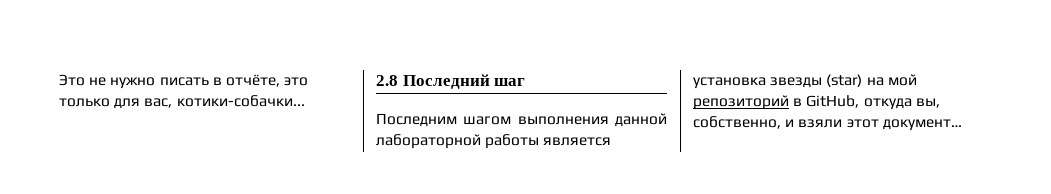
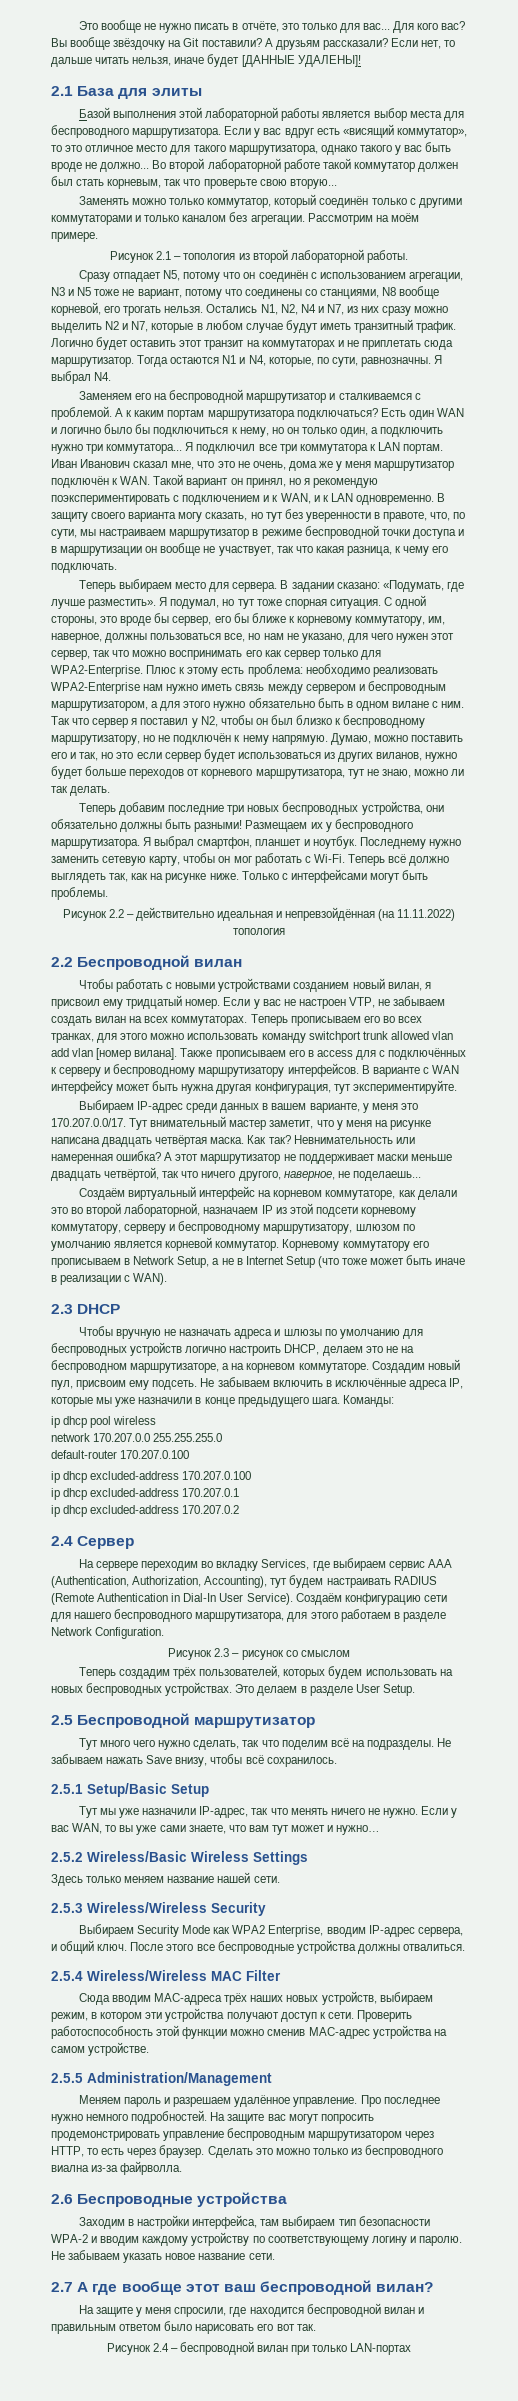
[59,74,85,86] Это -> [78,20,142,33] Это вообще
[144,95,305,108] [376,74,526,89] [376,113,667,127] [376,134,612,149] [693,74,917,89] [693,95,940,110] [693,116,962,131] вас, котики-собачки... // 2.8 Последний шаг // Последним шагом выполнения данной лабораторной работы является установка звезды (star) на мой репозиторий в GitHub, откуда вы, собственно, и взяли этот документ… -> [363,21,466,33] [51,37,456,50] [51,54,361,67] [51,86,202,99] [78,107,464,121] [51,124,467,138] [51,142,452,155] [51,158,458,172] [51,176,337,189] [78,194,462,208] [51,212,419,225] [51,232,98,242] [110,249,408,263] [78,270,463,282] [51,286,440,299] [51,302,449,316] [51,319,457,333] [51,337,454,350] [51,355,443,367] [51,371,112,384] [78,389,421,403] [51,406,464,420] [51,424,444,437] [51,442,444,454] [51,459,455,471] [51,474,378,488] [51,493,446,505] [51,509,466,522] [51,525,464,539] [51,543,449,556] [51,563,117,573] [78,579,464,592] [51,595,427,609] [51,613,446,626] [51,633,455,643] [51,650,381,660] [51,664,438,677] [51,681,446,694] [51,698,465,711] [51,715,426,728] [51,733,463,745] [51,749,458,762] [51,766,465,779] [51,786,111,796] [78,801,444,815] [51,819,413,832] [51,836,461,849] [51,853,450,866] [51,869,429,883] [51,887,108,900] [62,907,456,921] [233,928,285,935] [51,955,243,970] [78,978,431,992] [51,995,446,1009] [51,1014,422,1026] [51,1031,453,1043] [51,1048,467,1060] [51,1063,459,1077] [51,1080,457,1094] [78,1100,418,1113] [51,1116,431,1130] [51,1135,415,1147] [51,1151,452,1164] [51,1167,421,1181] [78,1186,457,1200] [51,1203,416,1217] [51,1221,415,1234] [51,1237,429,1251] [51,1255,466,1268] [51,1273,168,1285] [51,1304,121,1314] [78,1326,423,1339] [51,1342,414,1356] [51,1359,460,1373] [51,1377,464,1390] [51,1395,394,1407] [51,1416,157,1428] [51,1433,223,1442] [51,1450,190,1459] [51,1471,252,1483] [51,1488,240,1500] [51,1505,240,1517] [51,1536,135,1549] [78,1558,452,1571] [51,1575,437,1588] [51,1593,447,1605] [51,1609,446,1622] [51,1627,165,1639] [168,1648,350,1660] [78,1665,453,1679] [51,1682,415,1696] [51,1713,316,1728] [78,1738,452,1750] [51,1754,337,1767] [51,1783,209,1797] [78,1806,458,1818] [51,1823,381,1835] [51,1851,308,1865] [51,1872,280,1886] [51,1902,266,1916] [78,1924,463,1937] [51,1940,465,1954] [51,1970,281,1981] [78,1991,433,2005] [51,2008,412,2022] [51,2025,447,2039] [51,2042,150,2056] [51,2072,272,2086] [78,2095,440,2107] [51,2110,374,2124] [51,2128,435,2141] [51,2145,444,2158] [51,2161,183,2175] [51,2192,288,2207] [78,2215,430,2229] [51,2232,462,2246] [51,2250,275,2263] [51,2280,434,2295] [78,2303,424,2317] [51,2321,316,2334] [106,2341,412,2355] вас... Для кого вас? Вы вообще звёздочку на Git поставили? А друзьям рассказали? Если нет, то дальше читать нельзя, иначе будет [ДАННЫЕ УДАЛЕНЫ]! // 2.1 База для элиты // Базой выполнения этой лабораторной работы является выбор места для беспроводного маршрутизатора. Если у вас вдруг есть «висящий коммутатор», то это отличное место для такого маршрутизатора, однако такого у вас быть вроде не должно... Во второй лабораторной работе такой коммутатор должен был стать корневым, так что проверьте свою вторую... // Заменять можно только коммутатор, который соединён только с другими коммутаторами и только каналом без агрегации. Рассмотрим на моём примере. // Рисунок 2.1 – топология из второй лабораторной работы. // Сразу отпадает N5, потому что он соединён с использованием агрегации, N3 и N5 тоже не вариант, потому что соединены со станциями, N8 вообще корневой, его трогать нельзя. Остались N1, N2, N4 и N7, из них сразу можно выделить N2 и N7, которые в любом случае будут иметь транзитный трафик. Логично будет оставить этот транзит на коммутаторах и не приплетать сюда маршрутизатор. Тогда остаются N1 и N4, которые, по сути, равнозначны. Я выбрал N4. // Заменяем его на беспроводной маршрутизатор и сталкиваемся с проблемой. А к каким портам маршрутизатора подключаться? Есть один WAN и логично было бы подключиться к нему, но он только один, а подключить нужно три коммутатора... Я подключил все три коммутатора к LAN портам. Иван Иванович сказал мне, что это не очень, дома же у меня маршрутизатор подключён к WAN. Такой вариант он принял, но я рекомендую поэкспериментировать с подключением и к WAN, и к LAN одновременно. В защиту своего варианта могу сказать, но тут без уверенности в правоте, что, по сути, мы настраиваем маршрутизатор в режиме беспроводной точки доступа и в маршрутизации он вообще не участвует, так что какая разница, к чему его подключать. // Теперь выбираем место для сервера. В задании сказано: «Подумать, где лучше разместить». Я подумал, но тут тоже спорная ситуация. С одной стороны, это вроде бы сервер, его бы ближе к корневому коммутатору, им, наверное, должны пользоваться все, но нам не указано, для чего нужен этот сервер, так что можно воспринимать его как сервер только для WPA2-Enterprise. Плюс к этому есть проблема: необходимо реализовать WPA2-Enterprise нам нужно иметь связь между сервером и беспроводным маршрутизатором, а для этого нужно обязательно быть в одном вилане с ним. Так что сервер я поставил у N2, чтобы он был близко к беспроводному маршрутизатору, но не подключён к нему напрямую. Думаю, можно поставить его и так, но это если сервер будет использоваться из других виланов, нужно будет больше переходов от корневого маршрутизатора, тут не знаю, можно ли так делать. // Теперь добавим последние три новых беспроводных устройства, они обязательно должны быть разными! Размещаем их у беспроводного маршрутизатора. Я выбрал смартфон, планшет и ноутбук. Последнему нужно заменить сетевую карту, чтобы он мог работать с Wi-Fi. Теперь всё должно выглядеть так, как на рисунке ниже. Только с интерфейсами могут быть проблемы. // Рисунок 2.2 – действительно идеальная и непревзойдённая (на 11.11.2022) топология // 2.2 Беспроводной вилан // Чтобы работать с новыми устройствами созданием новый вилан, я присвоил ему тридцатый номер. Если у вас не настроен VTP, не забываем создать вилан на всех коммутаторах. Теперь прописываем его во всех транках, для этого можно использовать команду switchport trunk allowed vlan add vlan [номер вилана]. Также прописываем его в access для с подключённых к серверу и беспроводному маршрутизатору интерфейсов. В варианте с WAN интерфейсу может быть нужна другая конфигурация, тут экспериментируйте. // Выбираем IP-адрес среди данных в вашем варианте, у меня это 170.207.0.0/17. Тут внимательный мастер заметит, что у меня на рисунке написана двадцать четвёртая маска. Как так? Невнимательность или намеренная ошибка? А этот маршрутизатор не поддерживает маски меньше двадцать четвёртой, так что ничего другого, наверное, не поделаешь... // Создаём виртуальный интерфейс на корневом коммутаторе, как делали это во второй лабораторной, назначаем IP из этой подсети корневому коммутатору, серверу и беспроводному маршрутизатору, шлюзом по умолчанию является корневой коммутатор. Корневому коммутатору его прописываем в Network Setup, а не в Internet Setup (что тоже может быть иначе в реализации с WAN). // 2.3 DHCP // Чтобы вручную не назначать адреса и шлюзы по умолчанию для беспроводных устройств логично настроить DHCP, делаем это не на беспроводном маршрутизаторе, а на корневом коммутаторе. Создадим новый пул, присвоим ему подсеть. Не забываем включить в исключённые адреса IP, которые мы уже назначили в конце предыдущего шага. Команды: // ip dhcp pool wireless // network 170.207.0.0 255.255.255.0 // default-router 170.207.0.100 // ip dhcp excluded-address 170.207.0.100 // ip dhcp excluded-address 170.207.0.1 // ip dhcp excluded-address 170.207.0.2 // 2.4 Сервер // На сервере переходим во вкладку Services, где выбираем сервис AAA (Authentication, Authorization, Accounting), тут будем настраивать RADIUS (Remote Authentication in Dial-In User Service). Создаём конфигурацию сети для нашего беспроводного маршрутизатора, для этого работаем в разделе Network Configuration. // Рисунок 2.3 – рисунок со смыслом // Теперь создадим трёх пользователей, которых будем использовать на новых беспроводных устройствах. Это делаем в разделе User Setup. // 2.5 Беспроводной маршрутизатор // Тут много чего нужно сделать, так что поделим всё на подразделы. Не забываем нажать Save внизу, чтобы всё сохранилось. // 2.5.1 Setup/Basic Setup // Тут мы уже назначили IP-адрес, так что менять ничего не нужно. Если у вас WAN, то вы уже сами знаете, что вам тут может и нужно… // 2.5.2 Wireless/Basic Wireless Settings // Здесь только меняем название нашей сети. // 2.5.3 Wireless/Wireless Security // Выбираем Security Mode как WPA2 Enterprise, вводим IP-адрес сервера, и общий ключ. После этого все беспроводные устройства должны отвалиться. // 2.5.4 Wireless/Wireless MAC Filter // Сюда вводим MAC-адреса трёх наших новых устройств, выбираем режим, в котором эти устройства получают доступ к сети. Проверить работоспособность этой функции можно сменив MAC-адрес устройства на самом устройстве. // 2.5.5 Administration/Management // Меняем пароль и разрешаем удалённое управление. Про последнее нужно немного подробностей. На защите вас могут попросить продемонстрировать управление беспроводным маршрутизатором через HTTP, то есть через браузер. Сделать это можно только из беспроводного виална из-за файрволла. // 2.6 Беспроводные устройства // Заходим в настройки интерфейса, там выбираем тип безопасности WPA-2 и вводим каждому устройству по соответствующему логину и паролю. Не забываем указать новое название сети. // 2.7 А где вообще этот ваш беспроводной вилан? // На защите у меня спросили, где находится беспроводной вилан и правильным ответом было нарисовать его вот так. // Рисунок 2.4 – беспроводной вилан при только LAN-портах

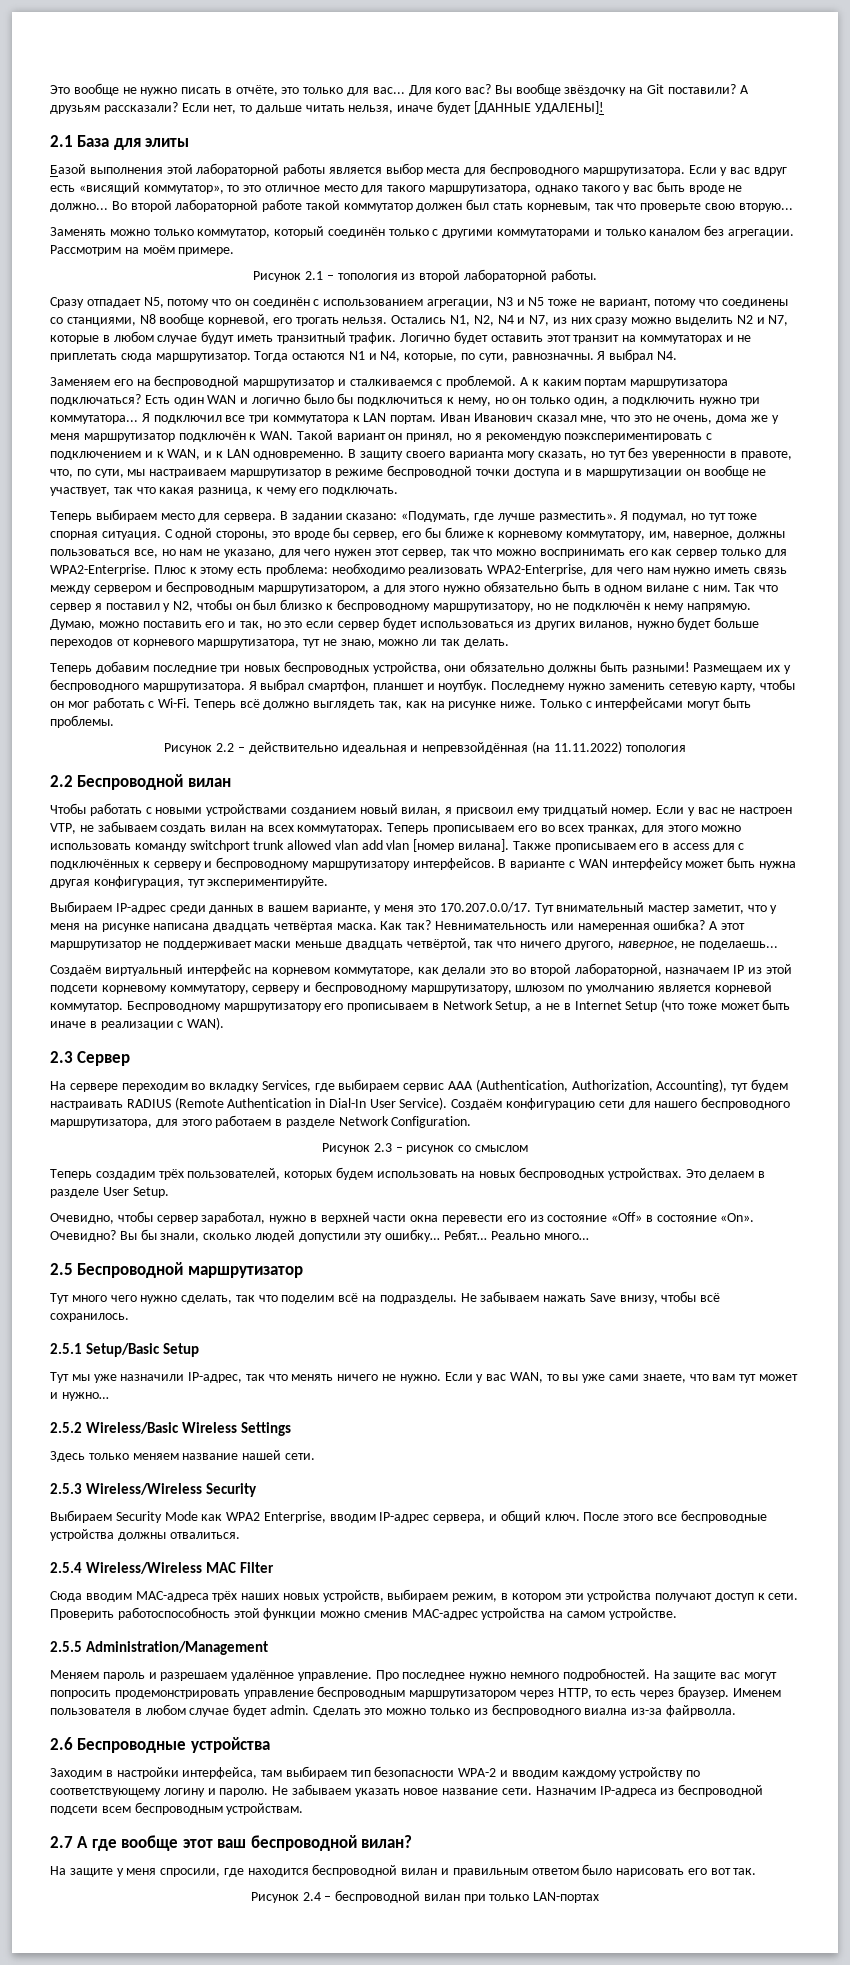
[51,682,140,694] WPA2-Enterprise -> [487,564,643,576] WPA2-Enterprise, для чего
[282,1239,410,1251] Корневому коммутатору -> [126,1001,322,1012] Беспроводному маршрутизатору
[77,1304,121,1314] [78,1326,423,1339] [51,1342,414,1356] [51,1359,460,1373] [51,1377,464,1390] [51,1395,394,1407] [51,1416,157,1428] [51,1433,223,1442] [51,1450,190,1459] [51,1471,252,1483] [51,1488,240,1500] [51,1505,240,1517] [51,1536,73,1546] DHCP // Чтобы вручную не назначать адреса и шлюзы по умолчанию для беспроводных устройств логично настроить DHCP, делаем это не на беспроводном маршрутизаторе, а на корневом коммутаторе. Создадим новый пул, присвоим ему подсеть. Не забываем включить в исключённые адреса IP, которые мы уже назначили в конце предыдущего шага. Команды: // ip dhcp pool wireless // network 170.207.0.0 255.255.255.0 // default-router 170.207.0.100 // ip dhcp excluded-address 170.207.0.100 // ip dhcp excluded-address 170.207.0.1 // ip dhcp excluded-address 170.207.0.2 // 2.4 -> (73, 1057) none
(415, 1690) none -> [50,1211,755,1224] [50,1229,589,1242] // Очевидно, чтобы сервер заработал, нужно в верхней части окна перевести его из состояние «Off» в состояние «On». Очевидно? Вы бы знали, сколько людей допустили эту ошибку… Ребят… Реально много…
(205, 2151) none -> [732,1688,781,1697] [50,1704,309,1717] Именем пользователя в любом случае будет admin.
(275, 2256) none -> [535,1784,764,1797] [50,1802,304,1815] Назначим IP-адреса из беспроводной подсети всем беспроводным устройствам.

